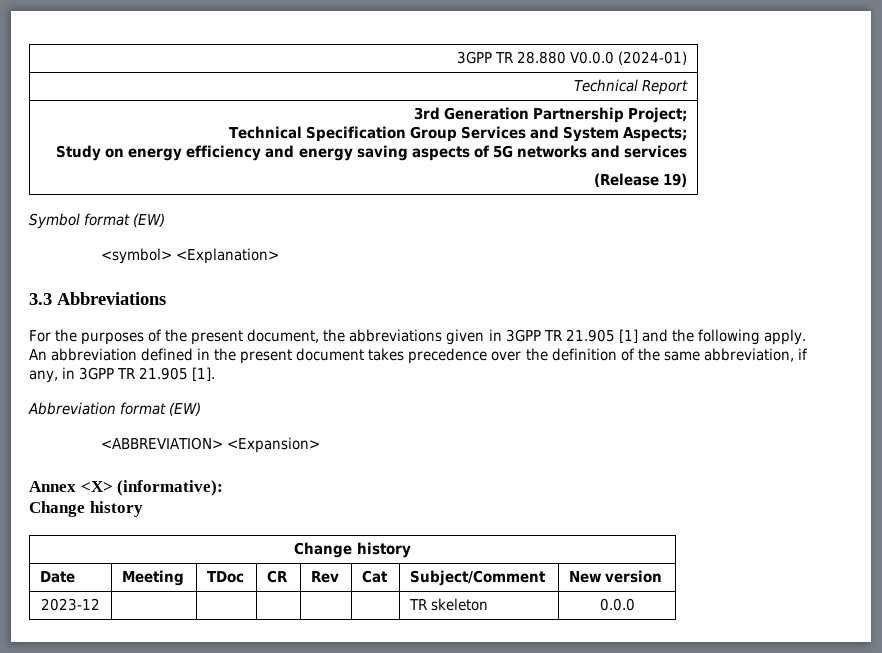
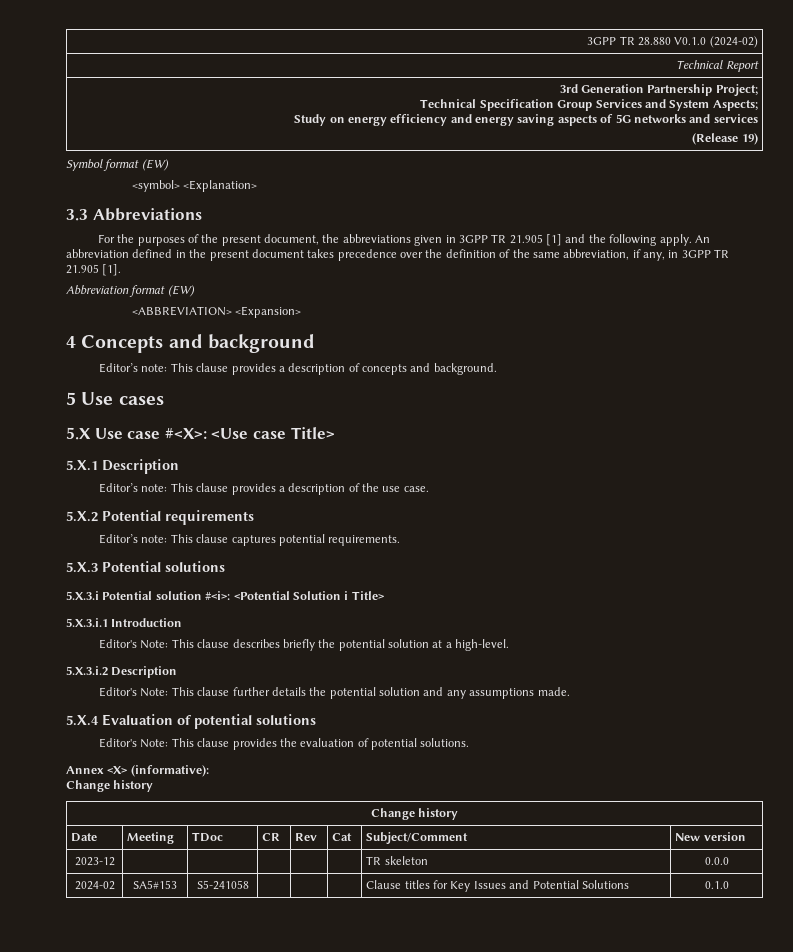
[569,51,687,65] V0.0.0 (2024-01) -> [674,36,758,48] V0.1.0 (2024-02)
(320, 445) none -> [66,334,315,353] [99,363,497,375] [66,392,164,405] [66,427,335,440] [66,459,179,474] [99,483,429,495] [66,510,254,525] [99,534,401,546] [66,561,225,573] [66,591,384,600] [66,618,183,627] [99,639,510,651] [66,666,178,678] [99,687,570,699] [66,714,316,729] [99,738,470,750] // 4 Concepts and background // Editor’s note: This clause provides a description of concepts and background. // 5 Use cases // 5.X Use case #<X>: <Use case Title> // 5.X.1 Description // Editor’s note: This clause provides a description of the use case. // 5.X.2 Potential requirements // Editor’s note: This clause captures potential requirements. // 5.X.3 Potential solutions // 5.X.3.i Potential solution #<i>: <Potential Solution i Title> // 5.X.3.i.1 Introduction // Editor's Note: This clause describes briefly the potential solution at a high-level. // 5.X.3.i.2 Description // Editor's Note: This clause further details the potential solution and any assumptions made. // 5.X.4 Evaluation of potential solutions // Editor's Note: This clause provides the evaluation of potential solutions.
(635, 604) none -> [74,881,115,890] [133,880,177,889] [196,880,249,890] [366,880,629,892] [704,881,729,889] // 2024-02 | SA5#153 | S5-241058 | | | | Clause titles for Key Issues and Potential Solutions | 0.1.0

